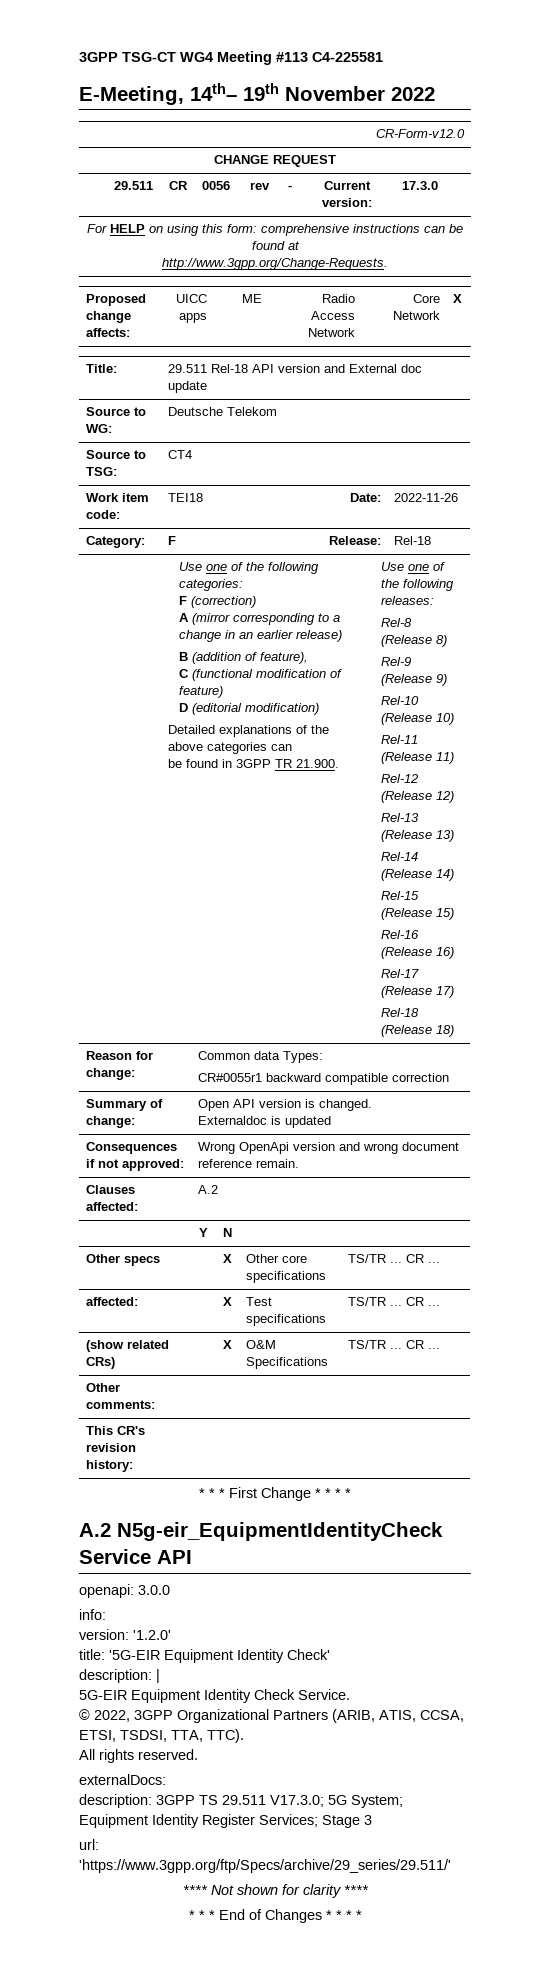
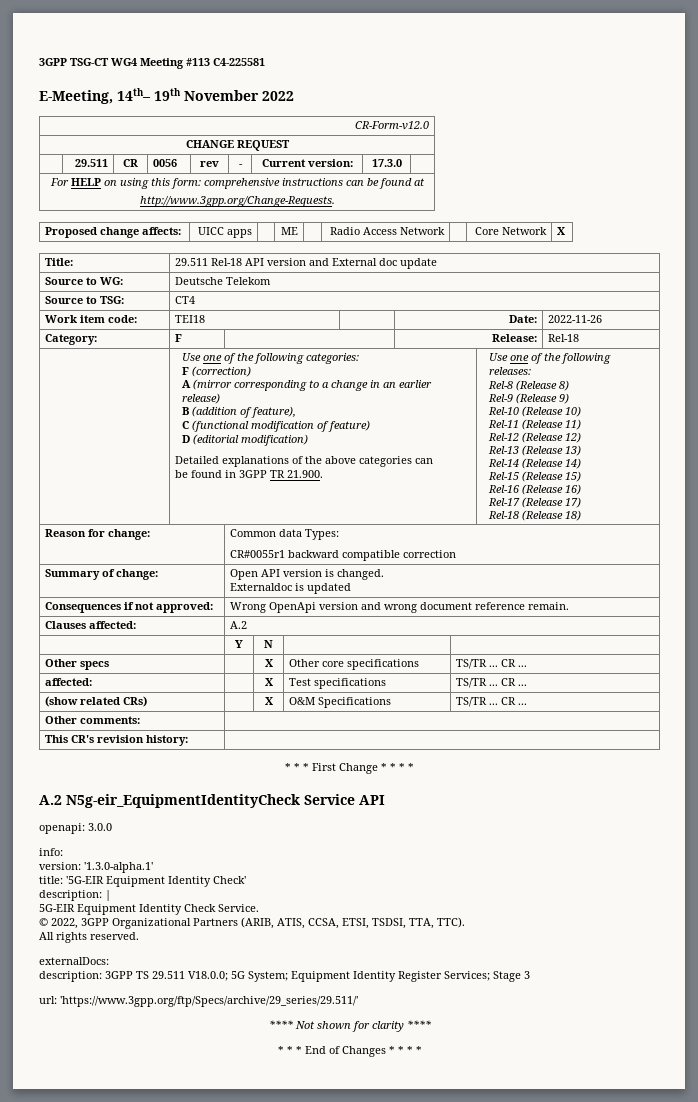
[133,1630,171,1640] '1.2.0' -> [84,862,153,873] '1.3.0-alpha.1'
[270,1795,324,1807] V17.3.0; -> [188,971,228,981] V18.0.0;

